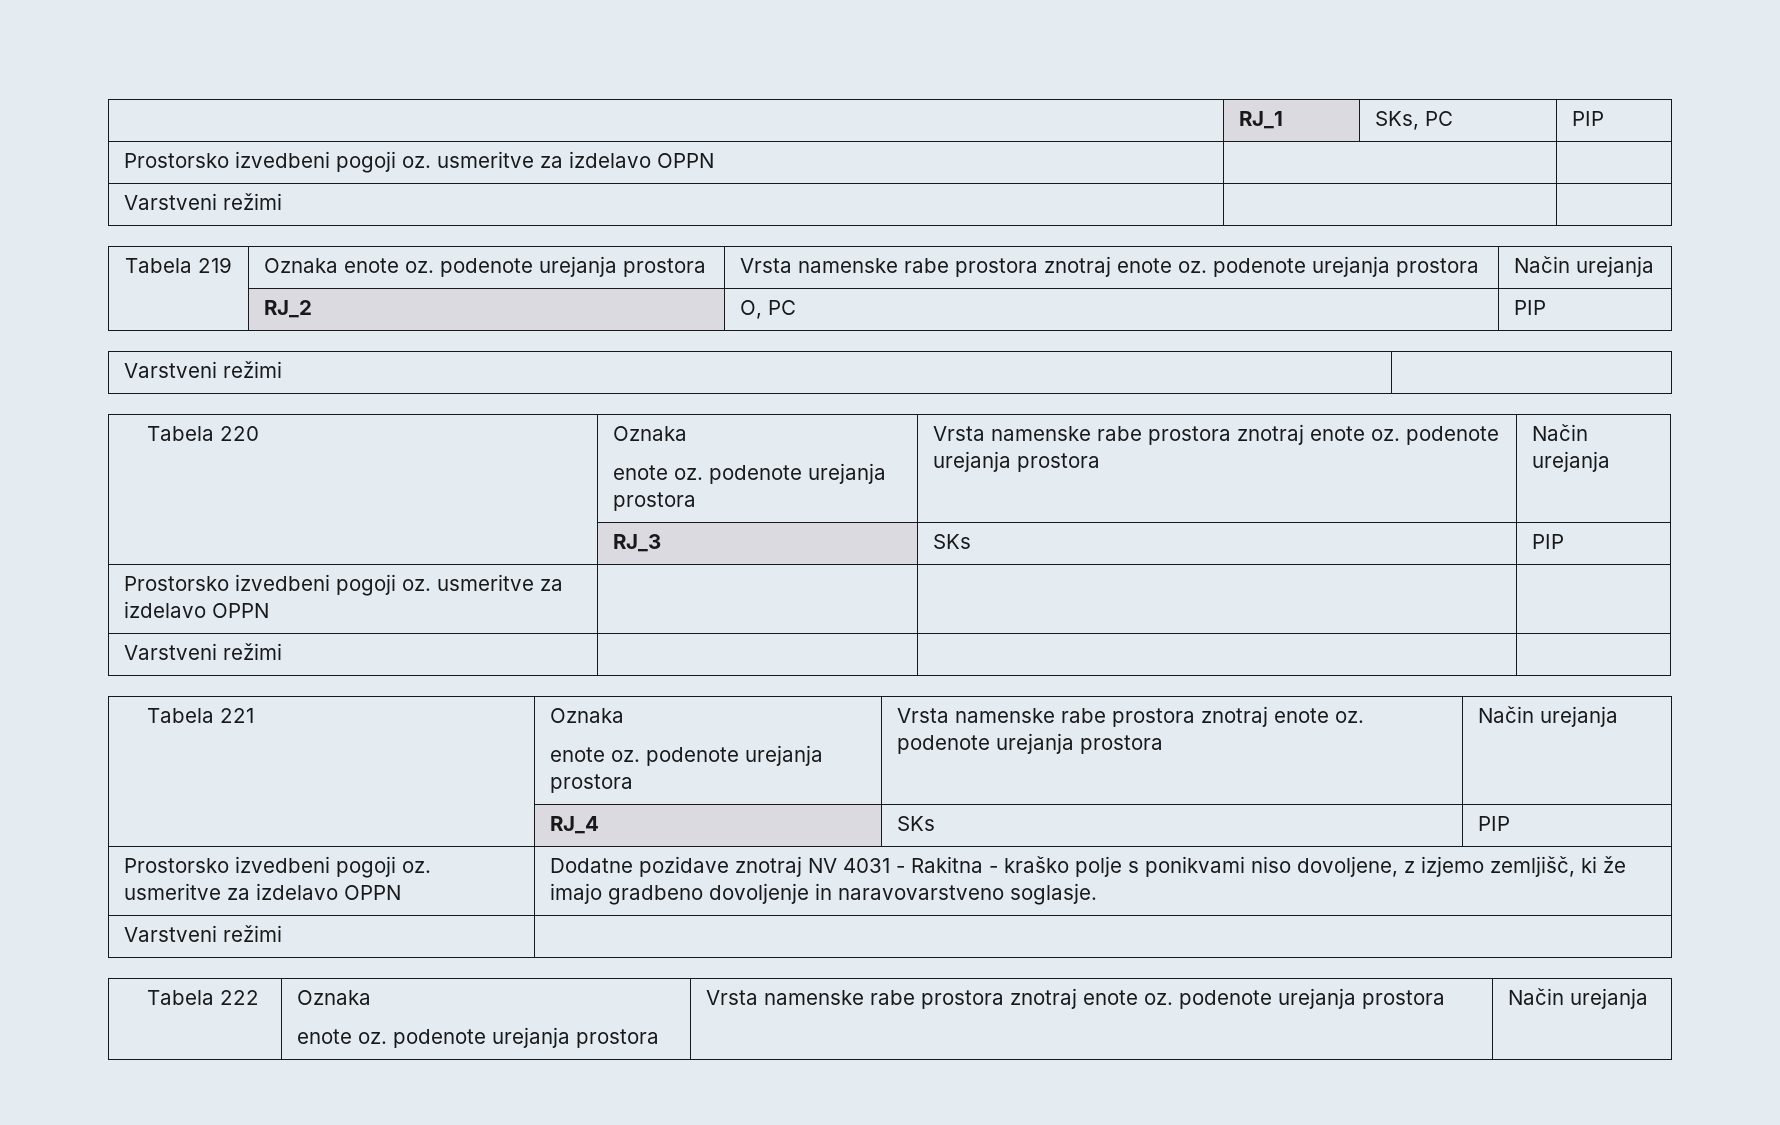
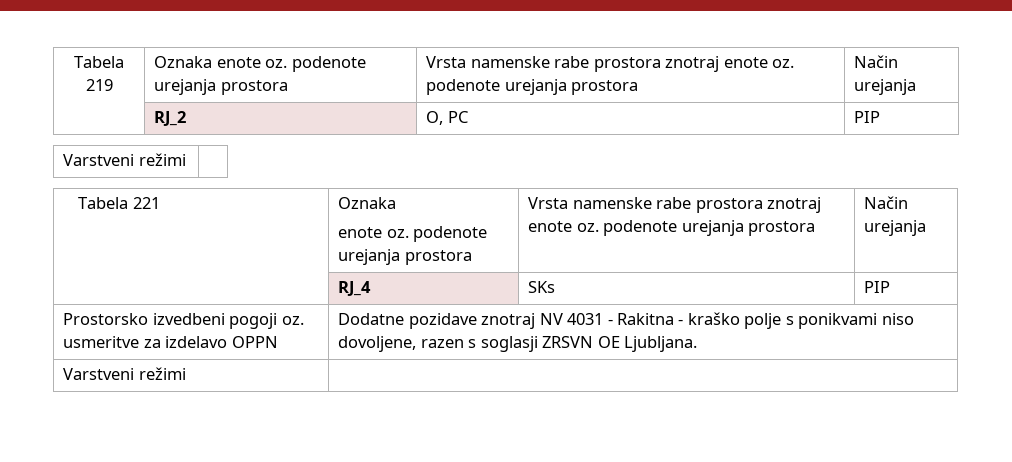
[1238,111,1283,129] [1374,111,1453,130] [1571,111,1604,126] [123,151,714,173] [123,193,282,210] | RJ_1 | SKs, PC | PIP // Prostorsko izvedbeni pogoji oz. usmeritve za izdelavo OPPN | | // Varstveni režimi | | // -> (74, 62) none
[147,426,260,441] [612,426,687,441] [612,463,886,484] [612,492,696,511] [932,424,1499,445] [932,451,1100,472] [1531,424,1588,441] [1531,451,1610,472] [612,534,661,552] [932,534,971,549] [1531,534,1564,549] [123,574,563,596] [123,601,269,618] [123,643,282,660] // Tabela 220 | Oznaka // enote oz. podenote urejanja prostora | Vrsta namenske rabe prostora znotraj enote oz. podenote urejanja prostora | Način urejanja // | RJ_3 | SKs | PIP // Prostorsko izvedbeni pogoji oz. usmeritve za izdelavo OPPN | | | // Varstveni režimi | | | -> (186, 159) none
[1403,856,1626,877] [549,883,1097,905] [123,925,282,942] [147,990,260,1005] [296,990,371,1005] [296,1027,659,1048] [705,988,1445,1009] [1507,988,1648,1009] z izjemo zemljišč, ki že imajo gradbeno dovoljenje in naravovarstveno soglasje. // Varstveni režimi | // Tabela 222 | Oznaka // enote oz. podenote urejanja prostora | Vrsta namenske rabe prostora znotraj enote oz. podenote urejanja prostora | Način urejanja -> [420,336,697,352] [63,367,186,380] razen s soglasji ZRSVN OE Ljubljana. // Varstveni režimi |

